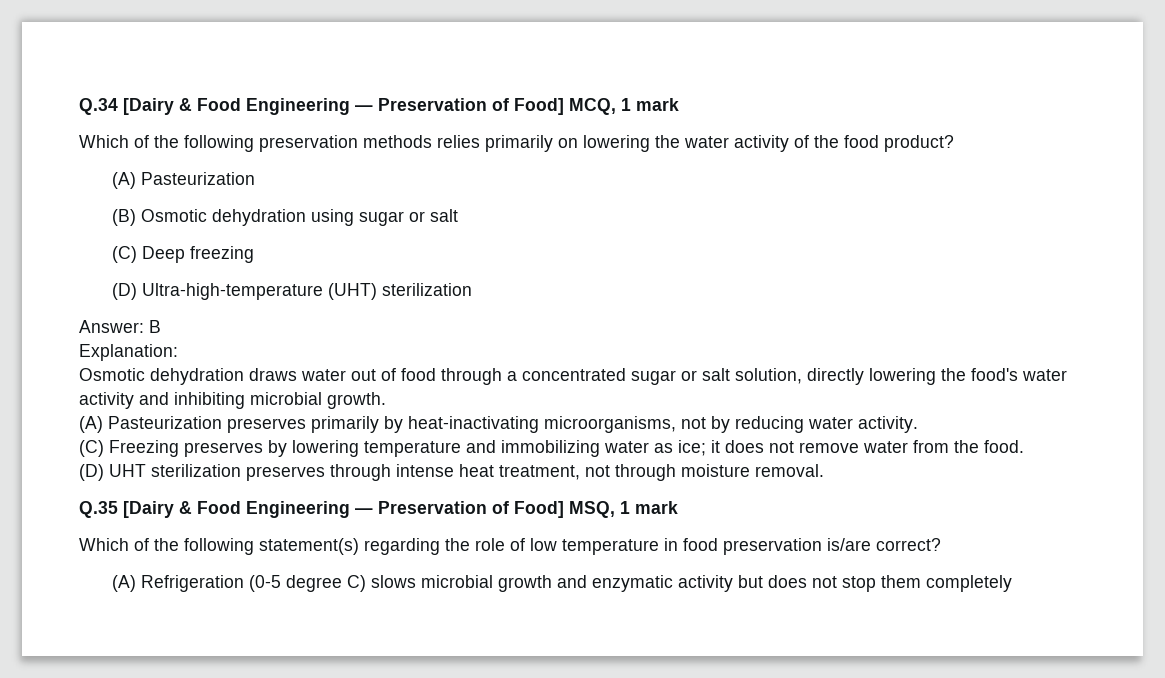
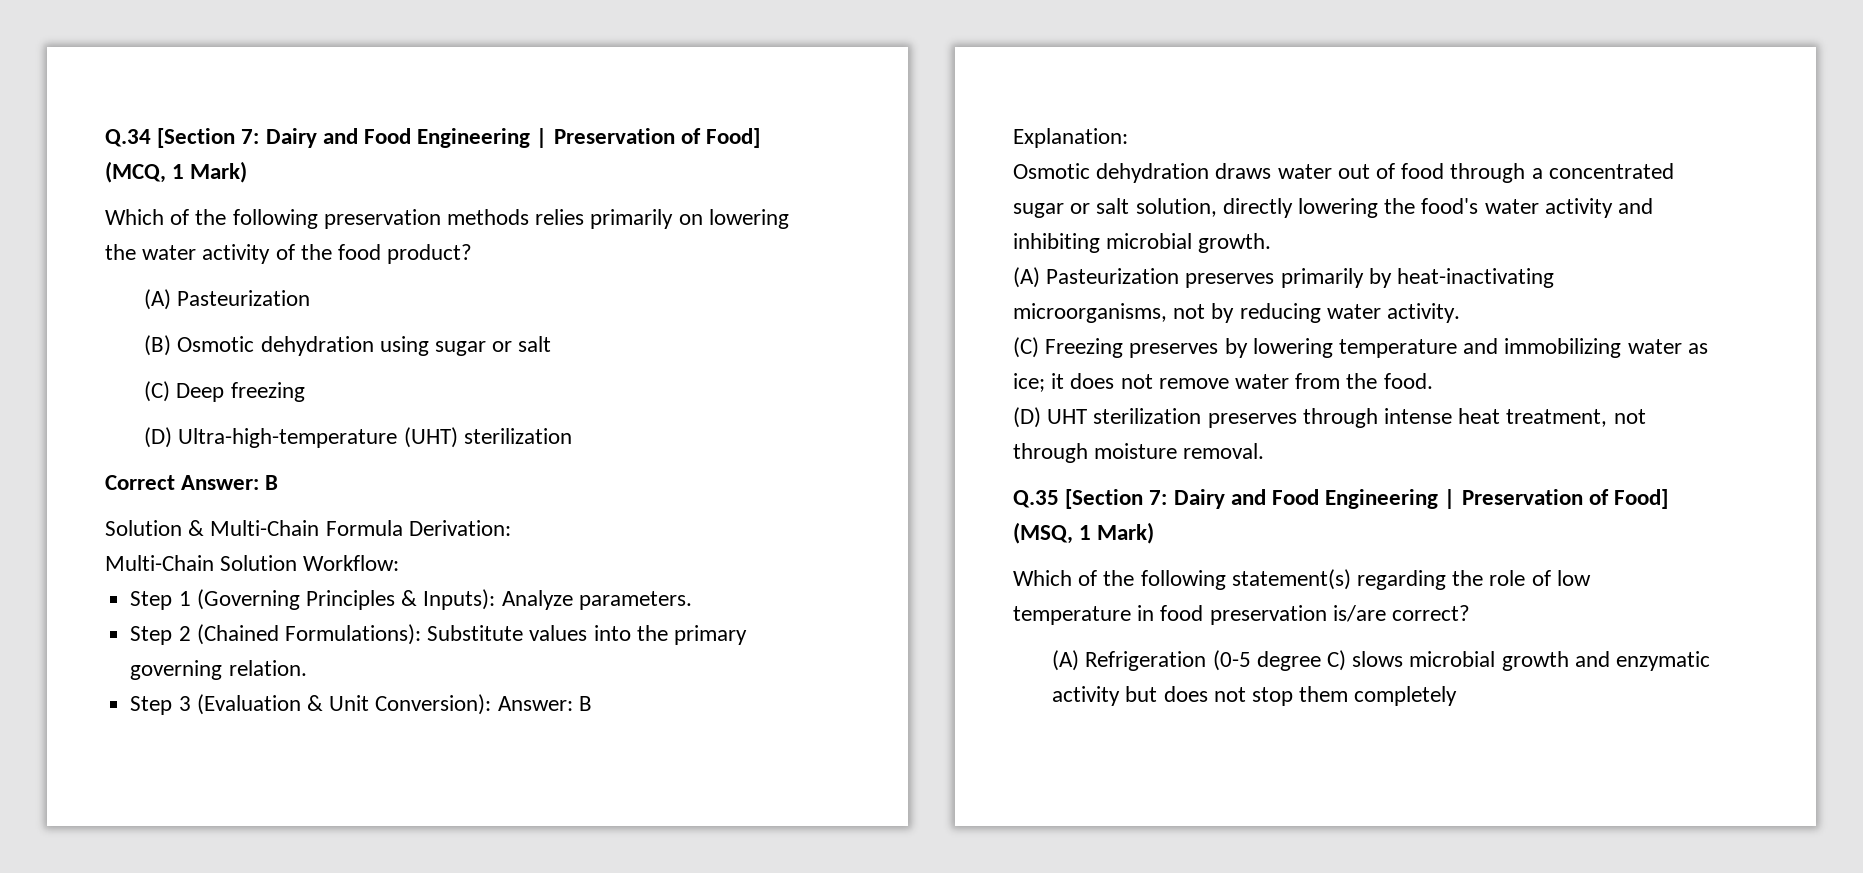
[123,98,679,115] [Dairy & Food Engineering — Preservation of Food] MCQ, 1 mark -> [157,128,761,148] [105,161,248,183] [Section 7: Dairy and Food Engineering | Preservation of Food] (MCQ, 1 Mark)
(473, 289) none -> [105,475,279,490] [105,520,511,536] [105,555,400,571] [130,589,692,610] [130,624,747,645] [130,660,307,680] [130,694,492,715] Correct Answer: B // Solution & Multi-Chain Formula Derivation: // Multi-Chain Solution Workflow: // Step 1 (Governing Principles & Inputs): Analyze parameters. // Step 2 (Chained Formulations): Substitute values into the primary governing relation. // Step 3 (Evaluation & Unit Conversion):
[123,501,678,518] [Dairy & Food Engineering — Preservation of Food] MSQ, 1 mark -> [1065,489,1669,509] [1013,522,1155,544] [Section 7: Dairy and Food Engineering | Preservation of Food] (MSQ, 1 Mark)

